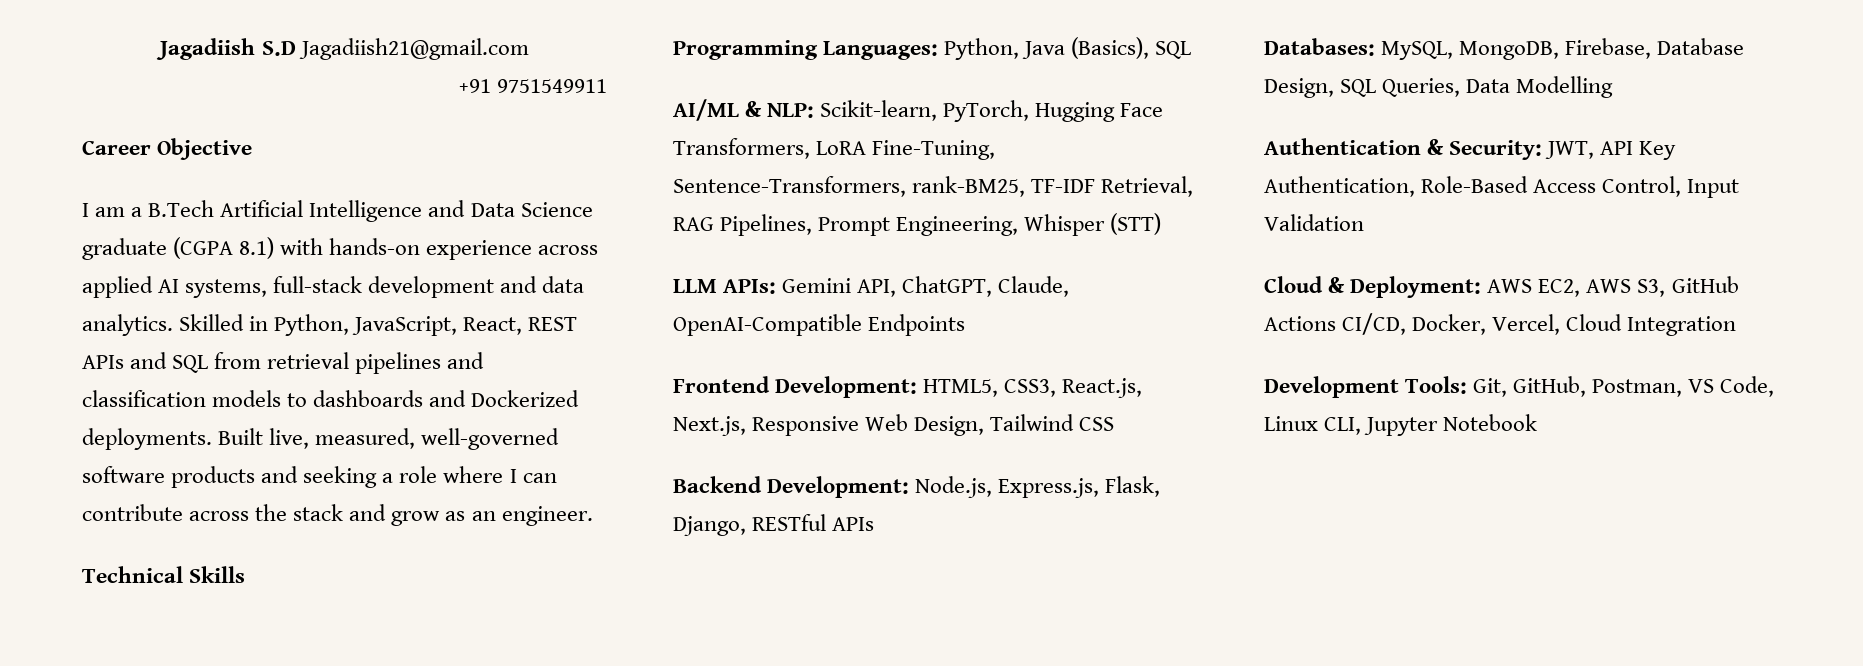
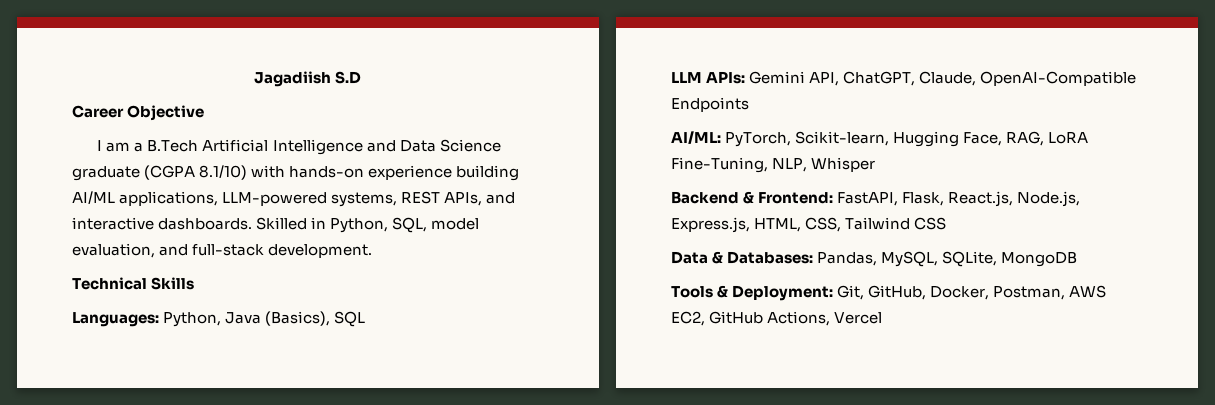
[298,38,529,60] [458,79,607,93] Jagadiish21@gmail.com // +91 9751549911 -> (362, 77) none
[239,237,275,259] 8.1) -> [199,165,248,180] 8.1/10)
[538,245,599,255] [82,276,585,298] [82,314,578,336] [82,352,485,374] [82,390,580,407] [82,428,560,450] [82,466,557,488] [82,504,593,526] across applied AI systems, full-stack development and data analytics. Skilled in Python, JavaScript, React, REST APIs and SQL from retrieval pipelines and classification models to dashboards and Dockerized deployments. Built live, measured, well-governed software products and seeking a role where I can contribute across the stack and grow as an engineer. -> [456,165,520,181] [72,191,516,207] [72,217,480,233] [72,243,373,258] building AI/ML applications, LLM-powered systems, REST APIs, and interactive dashboards. Skilled in Python, SQL, model evaluation, and full-stack development.
[673,40,818,60] Programming -> (195, 283) none
[673,99,1164,122] [673,138,996,160] [673,176,1194,197] [673,213,1162,236] // AI/ML & NLP: Scikit-learn, PyTorch, Hugging Face Transformers, LoRA Fine-Tuning, Sentence-Transformers, rank-BM25, TF-IDF Retrieval, RAG Pipelines, Prompt Engineering, Whisper (STT) -> (366, 319) none
[673,376,1143,398] [673,414,1115,436] [673,476,1161,498] [673,514,875,536] [1264,38,1745,60] [1264,76,1614,98] [1264,138,1677,160] [1264,176,1740,198] [1264,214,1364,231] [1264,276,1739,298] [1264,313,1737,336] [1264,376,1775,398] [1264,414,1538,436] Frontend Development: HTML5, CSS3, React.js, Next.js, Responsive Web Design, Tailwind CSS // Backend Development: Node.js, Express.js, Flask, Django, RESTful APIs // Databases: MySQL, MongoDB, Firebase, Database Design, SQL Queries, Data Modelling // Authentication & Security: JWT, API Key Authentication, Role-Based Access Control, Input Validation // Cloud & Deployment: AWS EC2, AWS S3, GitHub Actions CI/CD, Docker, Vercel, Cloud Integration // Development Tools: Git, GitHub, Postman, VS Code, Linux CLI, Jupyter Notebook -> [671,131,1089,147] [671,157,876,173] [671,191,1081,207] [671,217,947,233] [671,251,1078,267] [671,285,1107,301] [671,311,883,326] AI/ML: PyTorch, Scikit-learn, Hugging Face, RAG, LoRA Fine-Tuning, NLP, Whisper // Backend & Frontend: FastAPI, Flask, React.js, Node.js, Express.js, HTML, CSS, Tailwind CSS // Data & Databases: Pandas, MySQL, SQLite, MongoDB // Tools & Deployment: Git, GitHub, Docker, Postman, AWS EC2, GitHub Actions, Vercel

